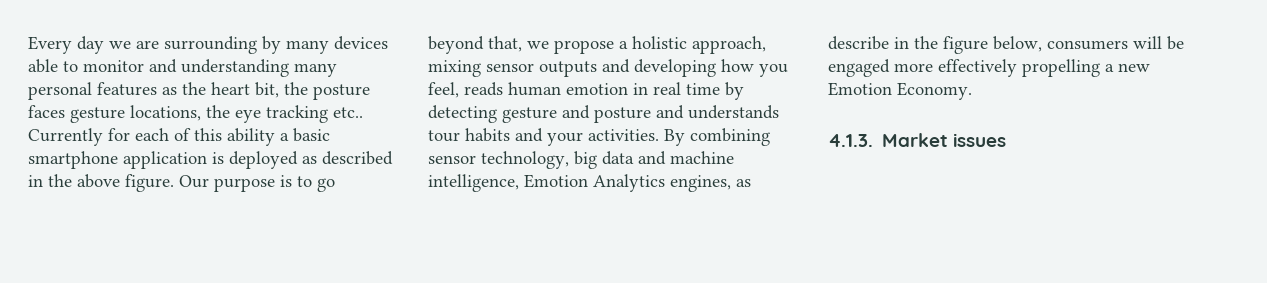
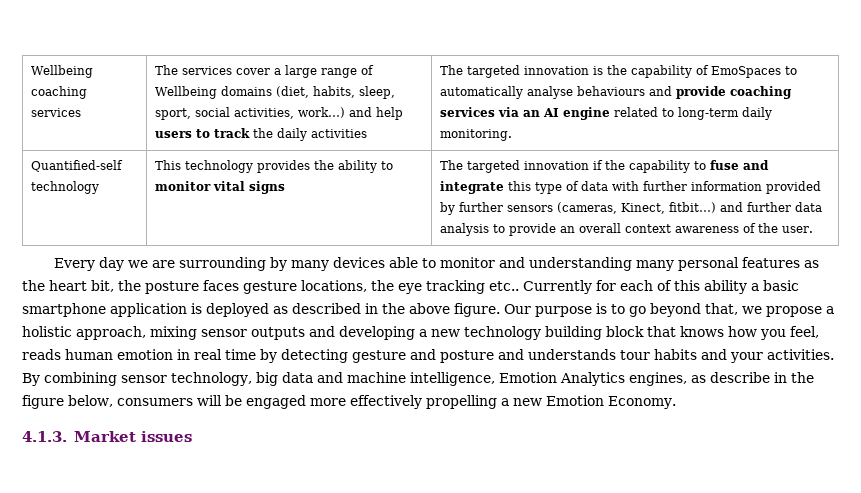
(28, 45) none -> [31,65,94,78] [31,86,88,99] [31,108,82,117] [155,65,375,78] [155,86,396,99] [155,107,404,120] [155,128,368,141] [440,65,798,78] [440,86,793,99] [440,107,773,120] [440,129,513,141] [31,160,124,172] [31,181,100,194] [155,160,394,173] [155,181,286,194] [440,160,770,173] [440,181,822,194] [440,202,823,215] [440,223,814,236] Wellbeing coaching services | The services cover a large range of Wellbeing domains (diet, habits, sleep, sport, social activities, work…) and help users to track the daily activities | The targeted innovation is the capability of EmoSpaces to automatically analyse behaviours and provide coaching services via an AI engine related to long-term daily monitoring. // Quantified-self technology | This technology provides the ability to monitor vital signs | The targeted innovation if the capability to fuse and integrate this type of data with further information provided by further sensors (cameras, Kinect, fitbit…) and further data analysis to provide an overall context awareness of the user. //
(716, 68) none -> [419,326,724,340] a new technology building block that knows

